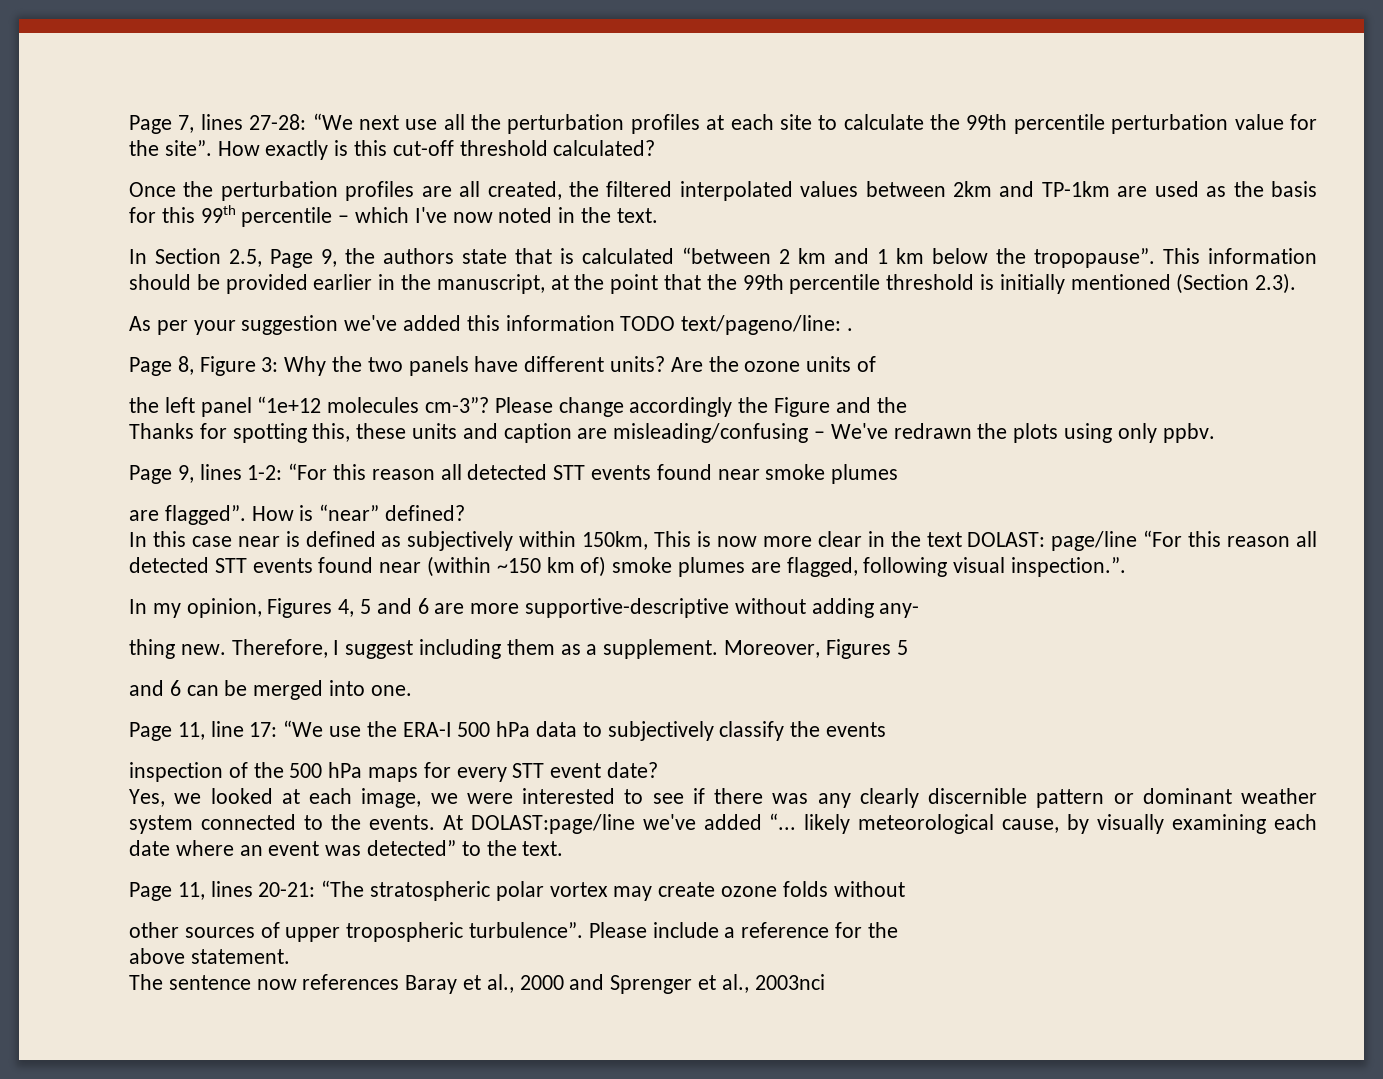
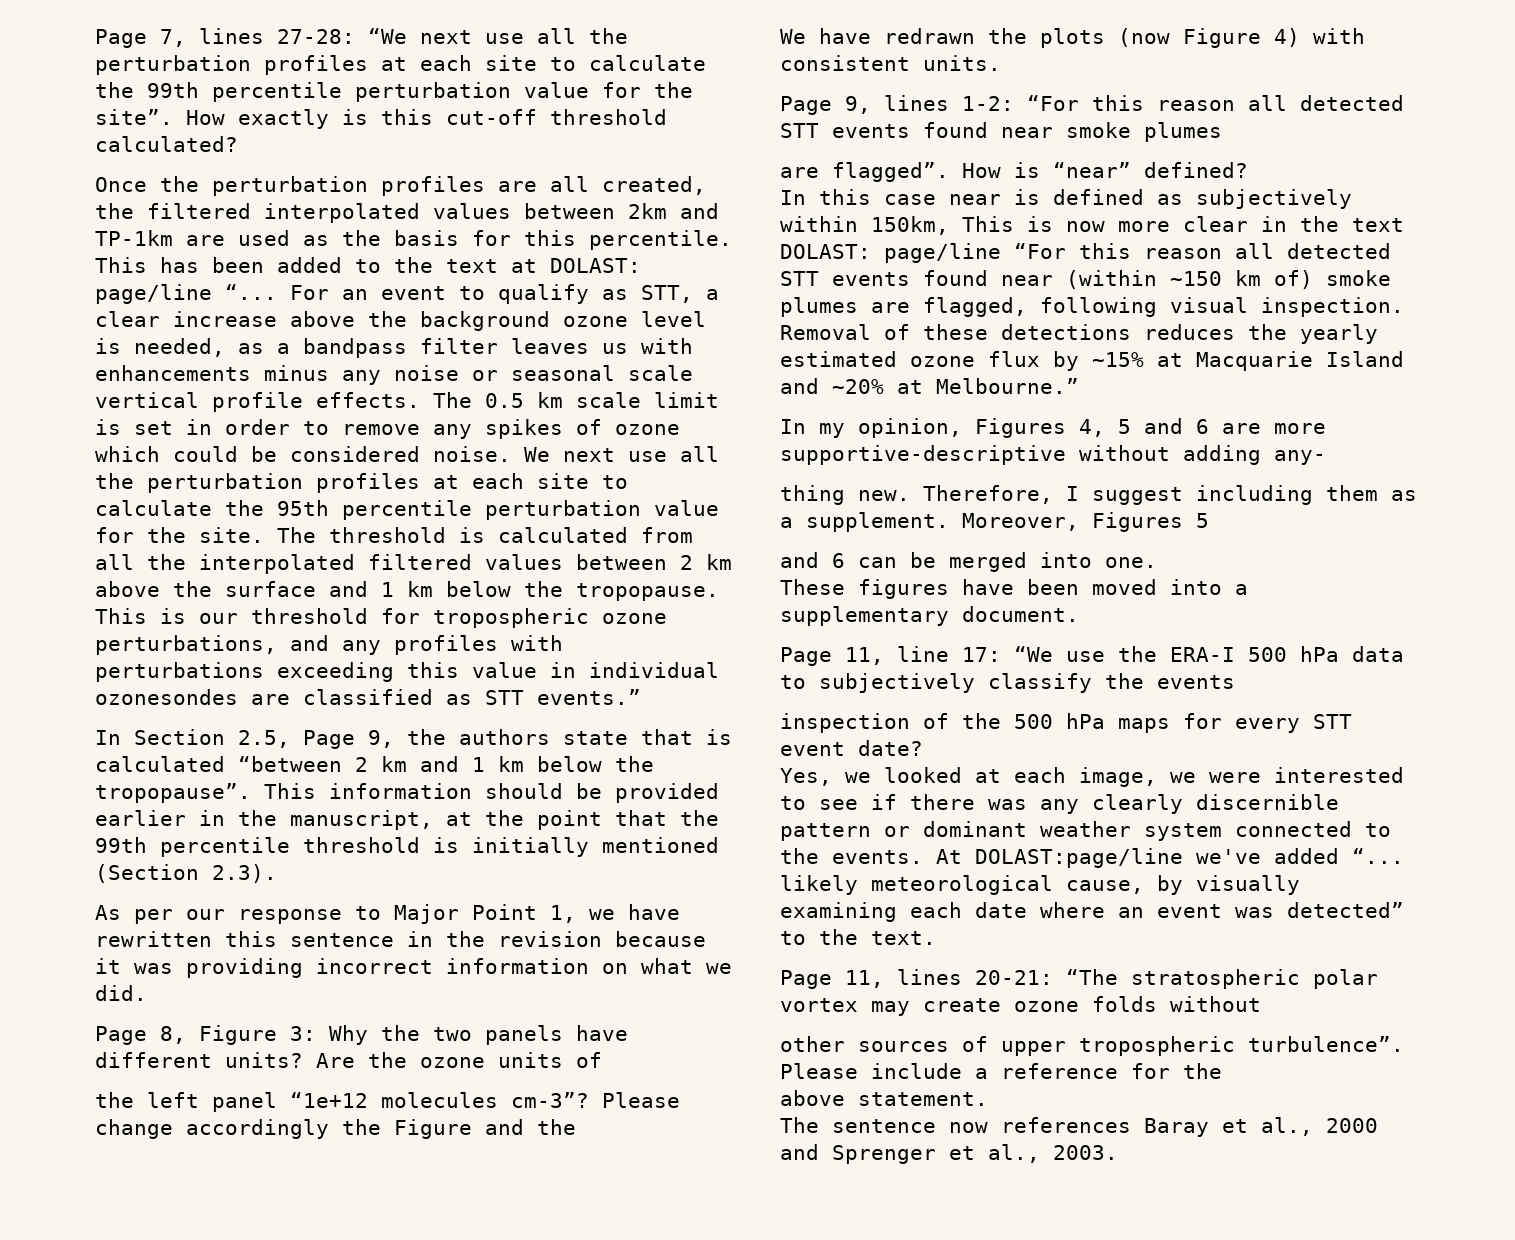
[200,205,658,227] 99th percentile – which I've now noted in the text. -> [589,230,732,250] [95,257,641,273] [95,284,719,304] [95,311,706,331] [95,338,693,358] [95,365,693,385] [95,392,719,412] [95,419,680,439] [95,446,719,462] [95,473,628,493] [95,500,719,520] [95,527,693,543] [95,554,732,574] [95,581,719,601] [95,608,667,628] [95,635,563,655] [95,662,719,682] [95,689,641,705] percentile. This has been added to the text at DOLAST: page/line “... For an event to qualify as STT, a clear increase above the background ozone level is needed, as a bandpass filter leaves us with enhancements minus any noise or seasonal scale vertical profile effects. The 0.5 km scale limit is set in order to remove any spikes of ozone which could be considered noise. We next use all the perturbation profiles at each site to calculate the 95th percentile perturbation value for the site. The threshold is calculated from all the interpolated filtered values between 2 km above the surface and 1 km below the tropopause. This is our threshold for tropospheric ozone perturbations, and any profiles with perturbations exceeding this value in individual ozonesondes are classified as STT events.”
[193,315,854,335] your suggestion we've added this information TODO text/pageno/line: . -> [186,904,680,924] [95,931,706,947] [95,958,732,978] [95,985,147,1001] our response to Major Point 1, we have rewritten this sentence in the revision because it was providing incorrect information on what we did.
[129,423,1215,443] Thanks for spotting this, these units and caption are misleading/confusing – We've redrawn the plots using only ppbv. -> [780,28,1365,48] [780,55,1001,71] We have redrawn the plots (now Figure 4) with consistent units.
[1011,557,1127,577] inspection.”. -> [1261,297,1404,317] [780,324,1378,344] [780,351,1404,371] [780,378,1079,394] inspection. Removal of these detections reduces the yearly estimated ozone flux by ~15% at Macquarie Island and ~20% at Melbourne.”
(412, 690) none -> [780,579,1248,599] [780,606,1079,626] // These figures have been moved into a supplementary document.
[754,974,825,990] 2003nci -> [1053,1145,1118,1160] 2003.

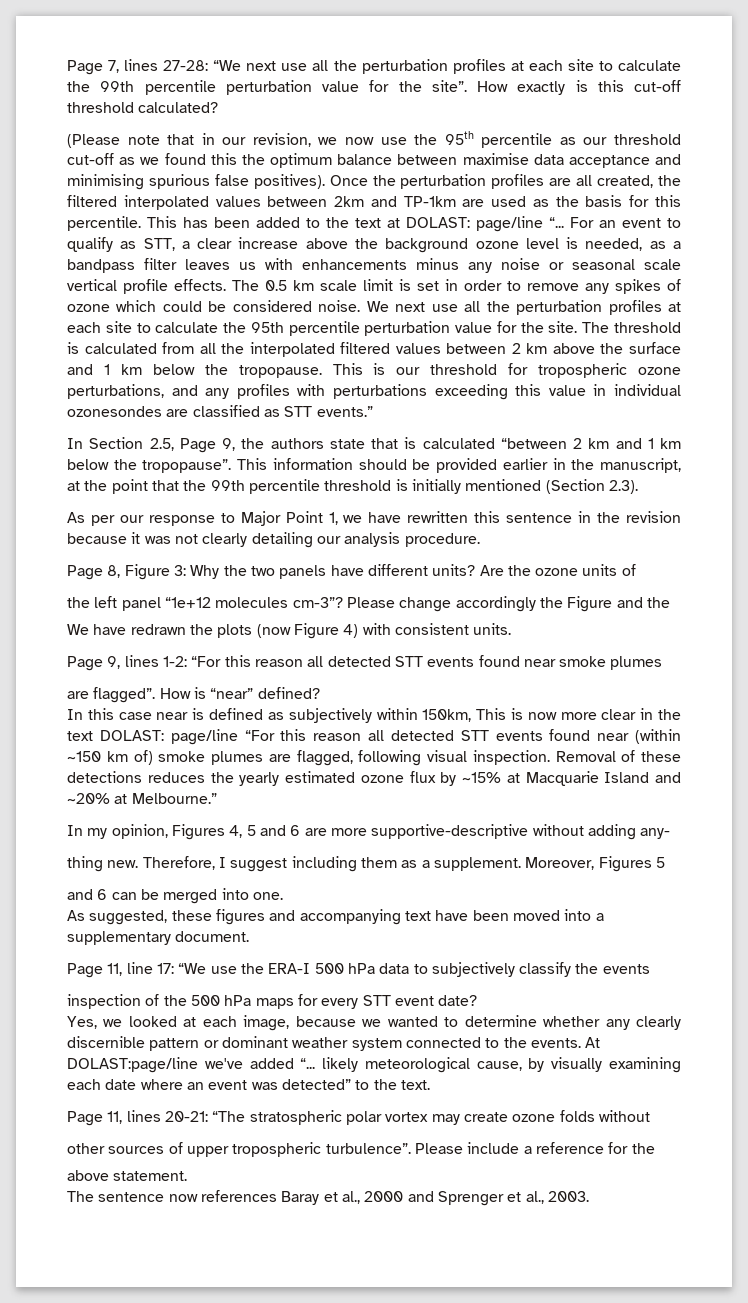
(238, 144) none -> [67,131,681,148] [67,153,682,168] [67,174,325,190] (Please note that in our revision, we now use the 95th percentile as our threshold cut-off as we found this the optimum balance between maximise data acceptance and minimising spurious false positives).
[186,958,732,978] [95,985,147,1001] providing incorrect information on what we did. -> [174,532,480,548] not clearly detailing our analysis procedure.
[780,579,949,599] These figures -> [67,909,431,925] As suggested, these figures and accompanying text
[1170,767,1404,783] [780,794,1027,810] we were interested to see if there was -> [295,1015,601,1027] because we wanted to determine whether

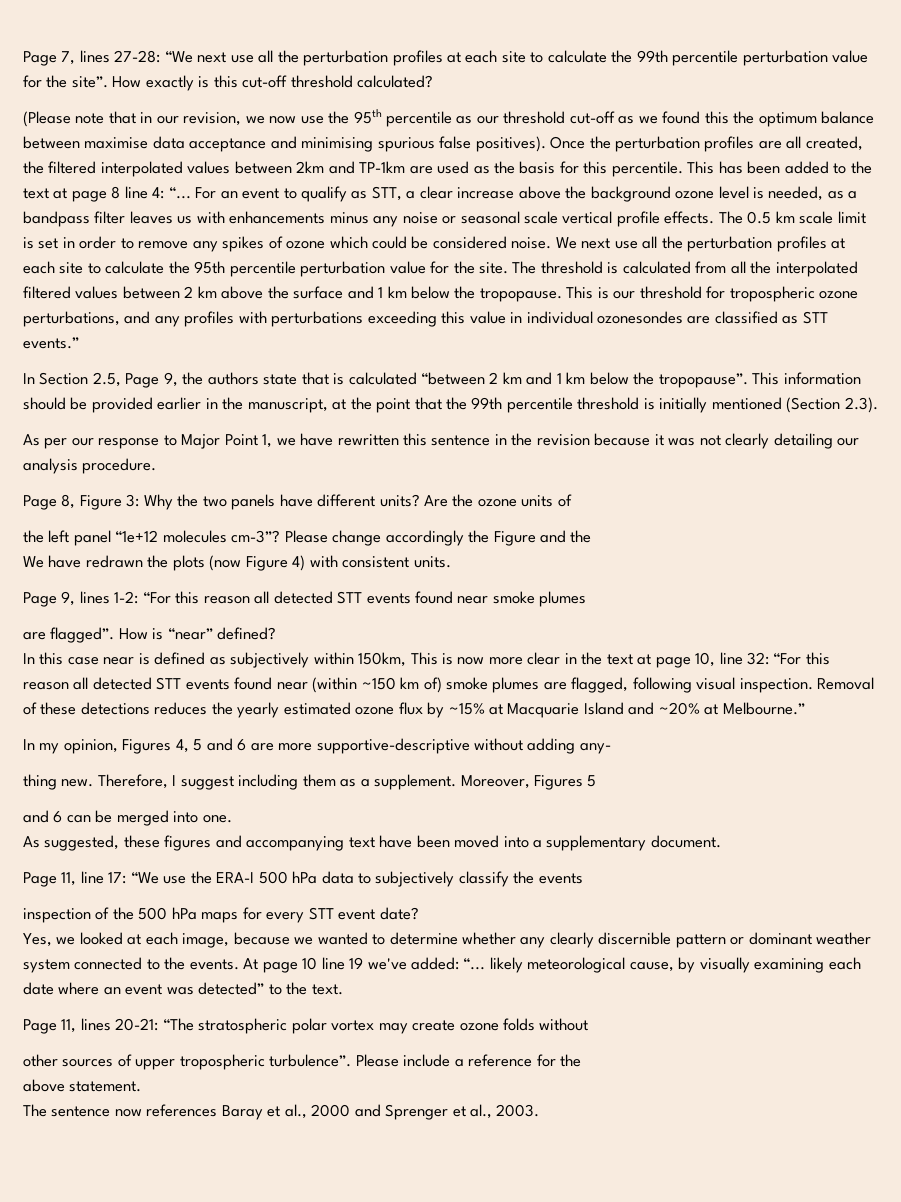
[406,216,543,232] DOLAST: page/line -> [71,186,165,202] page 8 line 4:
[99,729,238,745] DOLAST: page/line -> [637,652,770,668] at page 10, line 32:
[67,1057,294,1073] DOLAST:page/line we've added -> [262,957,460,973] page 10 line 19 we've added:

